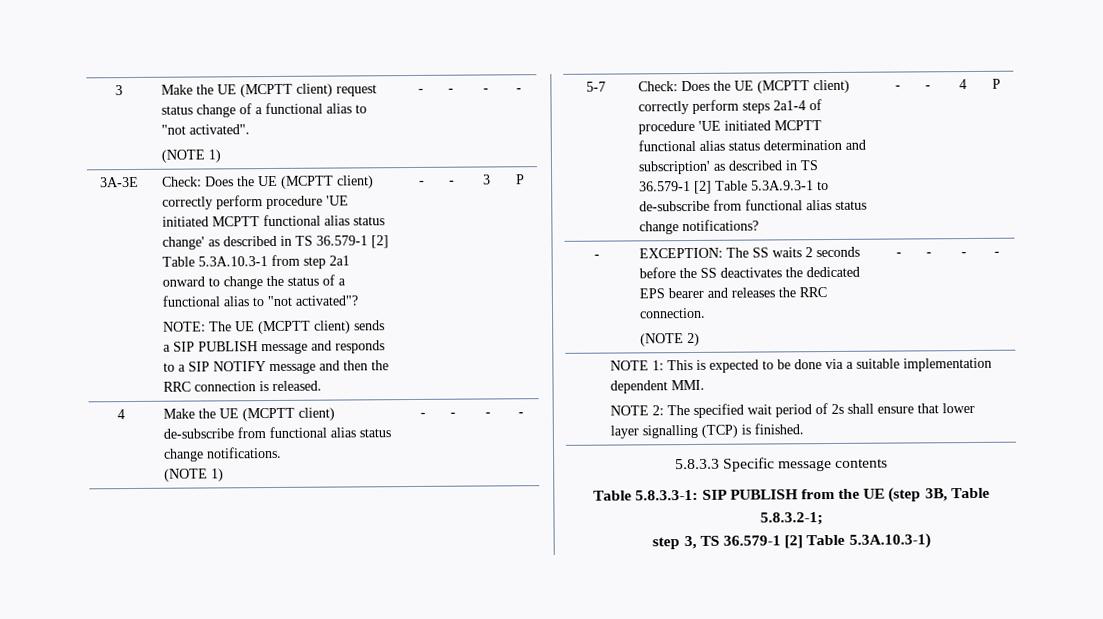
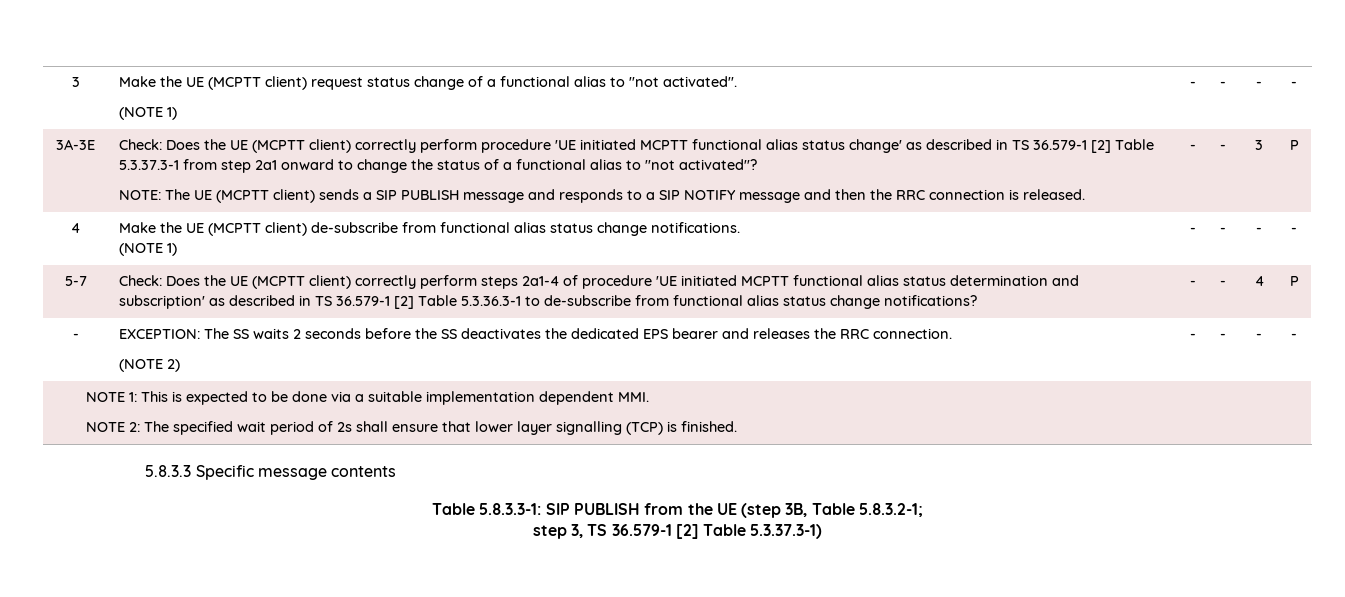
[198,256,269,267] 5.3A.10.3-1 -> [119,160,180,170] 5.3.37.3-1
[751,180,815,191] 5.3A.9.3-1 -> [461,296,522,306] 5.3.36.3-1
[848,533,931,549] 5.3A.10.3-1) -> [750,524,823,539] 5.3.37.3-1)

